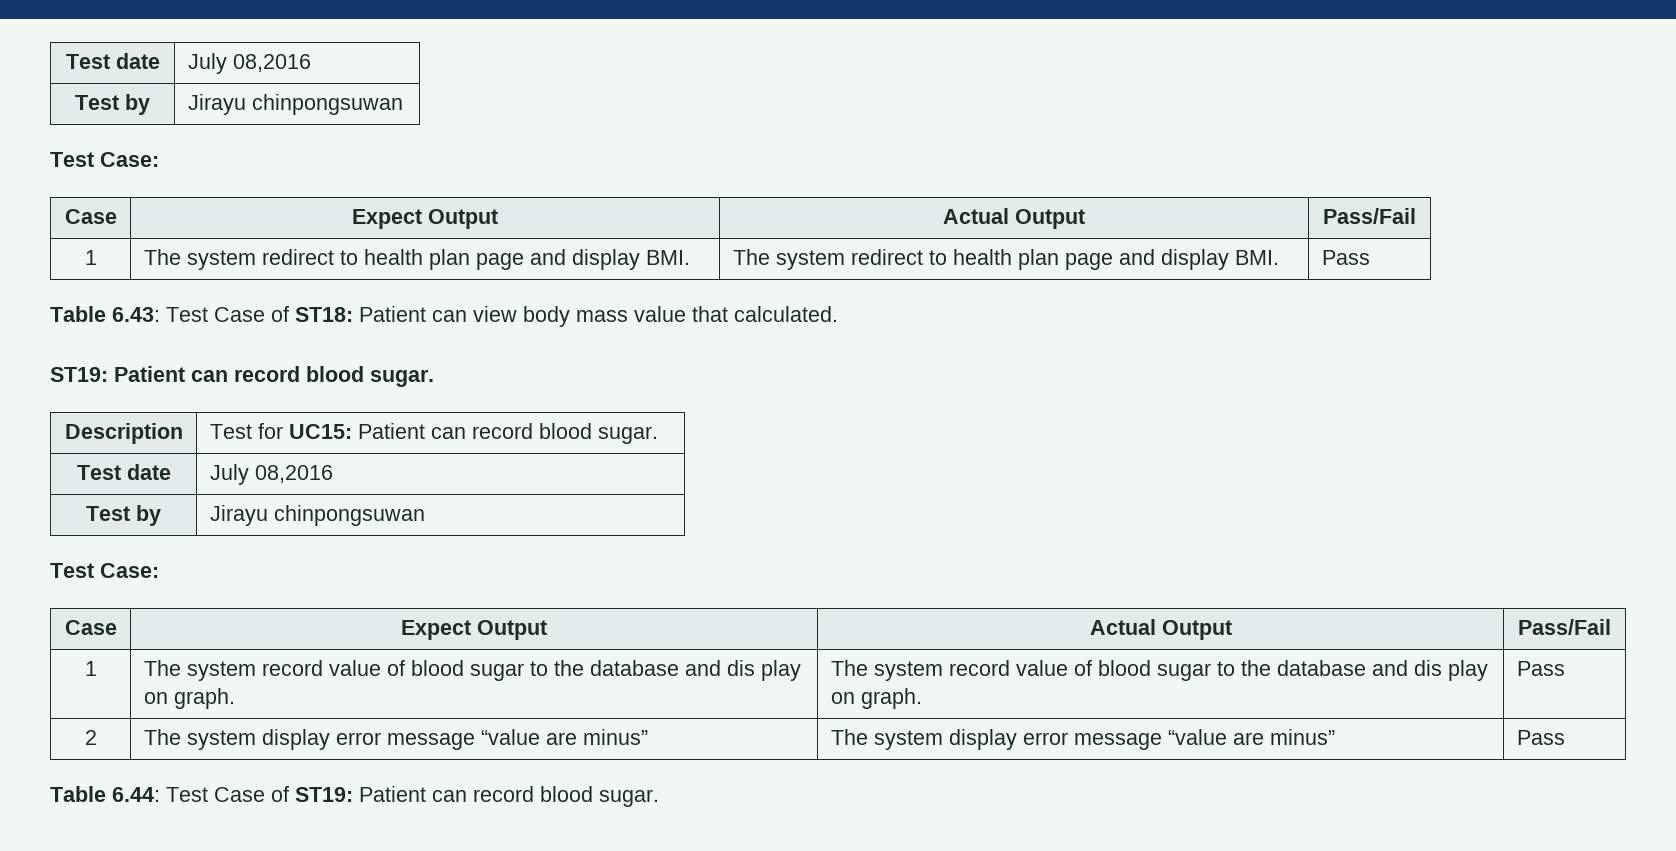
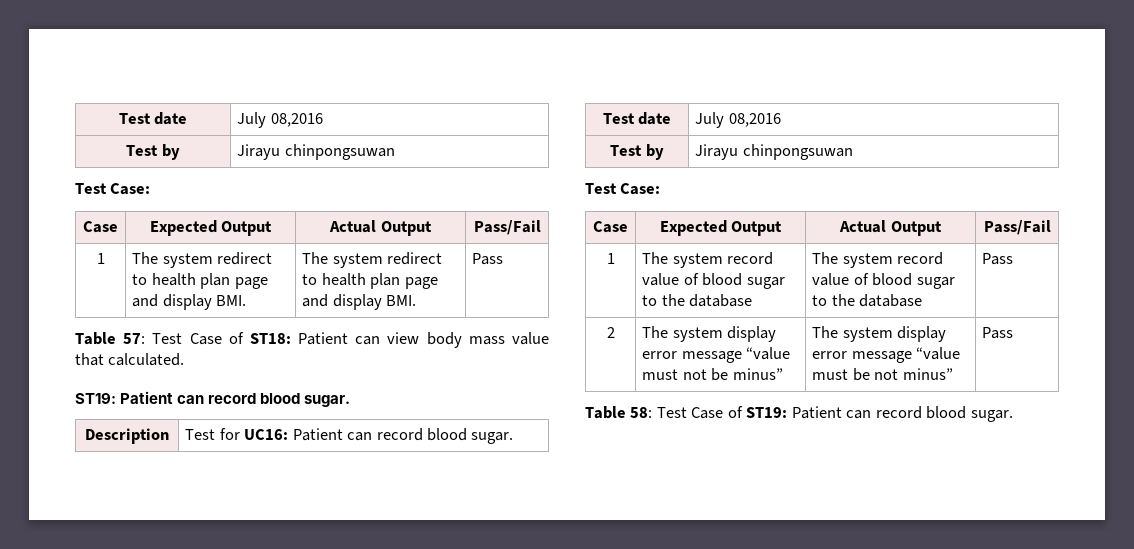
[352,209,422,229] Expect -> [149,220,217,236] Expected
[112,307,160,322] 6.43: -> [123,333,146,344] 57:
[288,424,352,439] UC15: -> [244,429,289,440] UC16:
[401,620,471,640] Expect -> [659,220,727,236] Expected
[684,660,801,681] [143,688,235,709] and dis play on graph. -> (753, 300) none
[1371,660,1488,681] [830,688,922,709] and dis play on graph. -> (923, 300) none
[545,732,577,745] are -> [642,368,729,381] must not be
[1232,732,1264,745] are -> [812,368,899,381] must be not
[112,787,160,802] 6.44: -> [630,407,653,418] 58:

